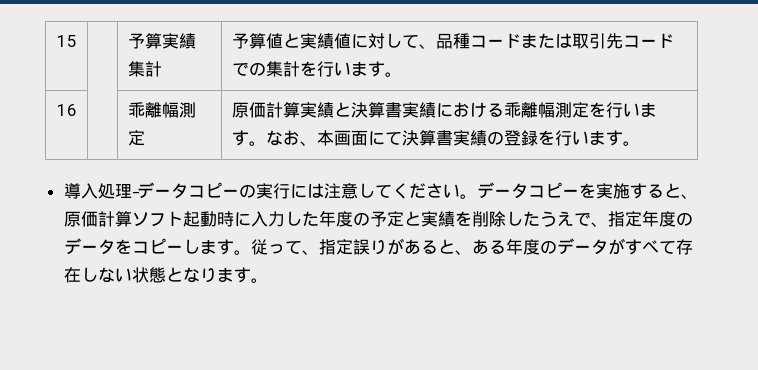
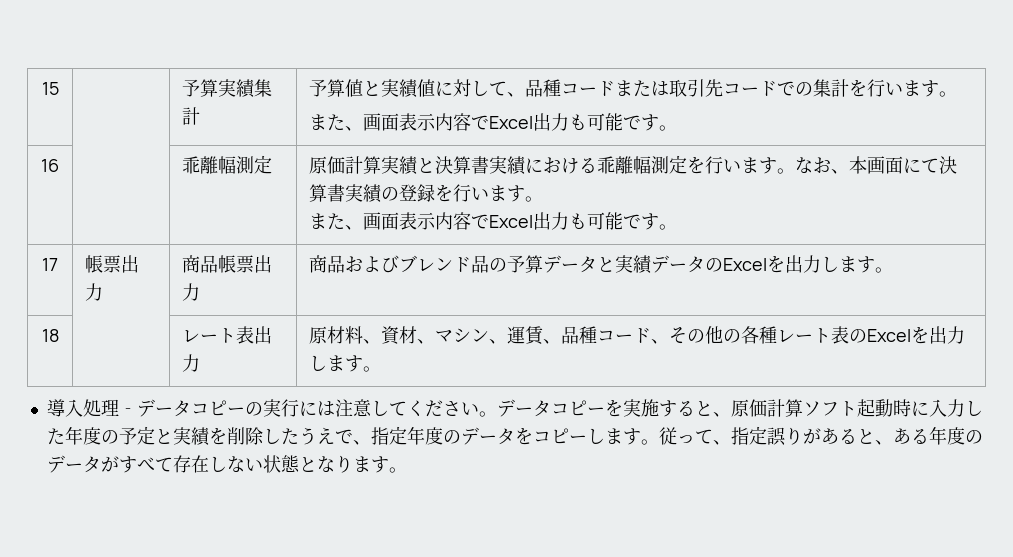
(402, 74) none -> [309,113,678,131] // また、画面表示内容でExcel出力も可能です。
(640, 143) none -> [309,212,678,230] [42,258,58,271] [85,255,140,273] [85,283,104,301] [182,255,273,273] [182,283,201,301] [309,255,894,274] [41,329,59,342] [182,326,273,344] [182,354,201,372] [309,326,966,345] [309,355,382,372] // また、画面表示内容でExcel出力も可能です。 // 17 | 帳票出力 | 商品帳票出力 | 商品およびブレンド品の予算データと実績データのExcelを出力します。 // 18 | | レート表出力 | 原材料、資材、マシン、運賃、品種コード、その他の各種レート表のExcelを出力します。

